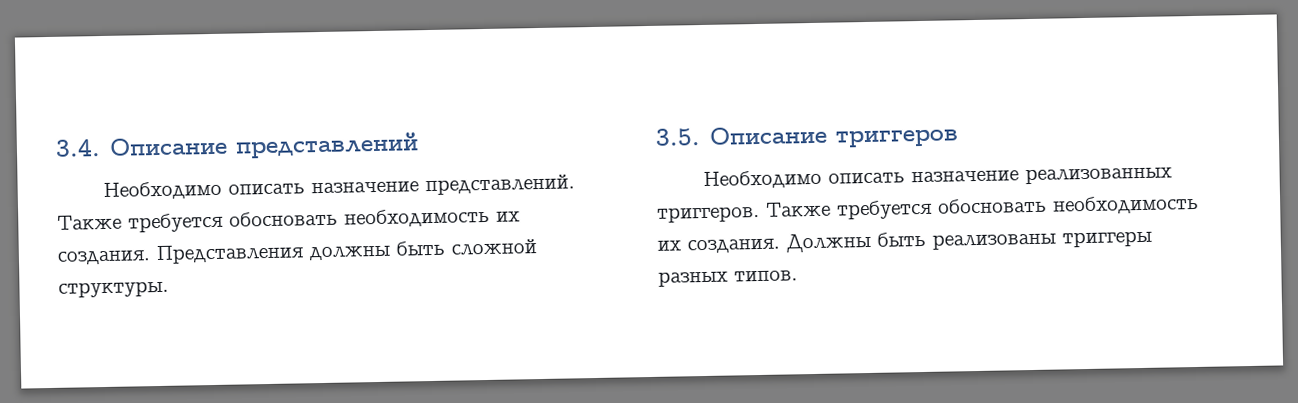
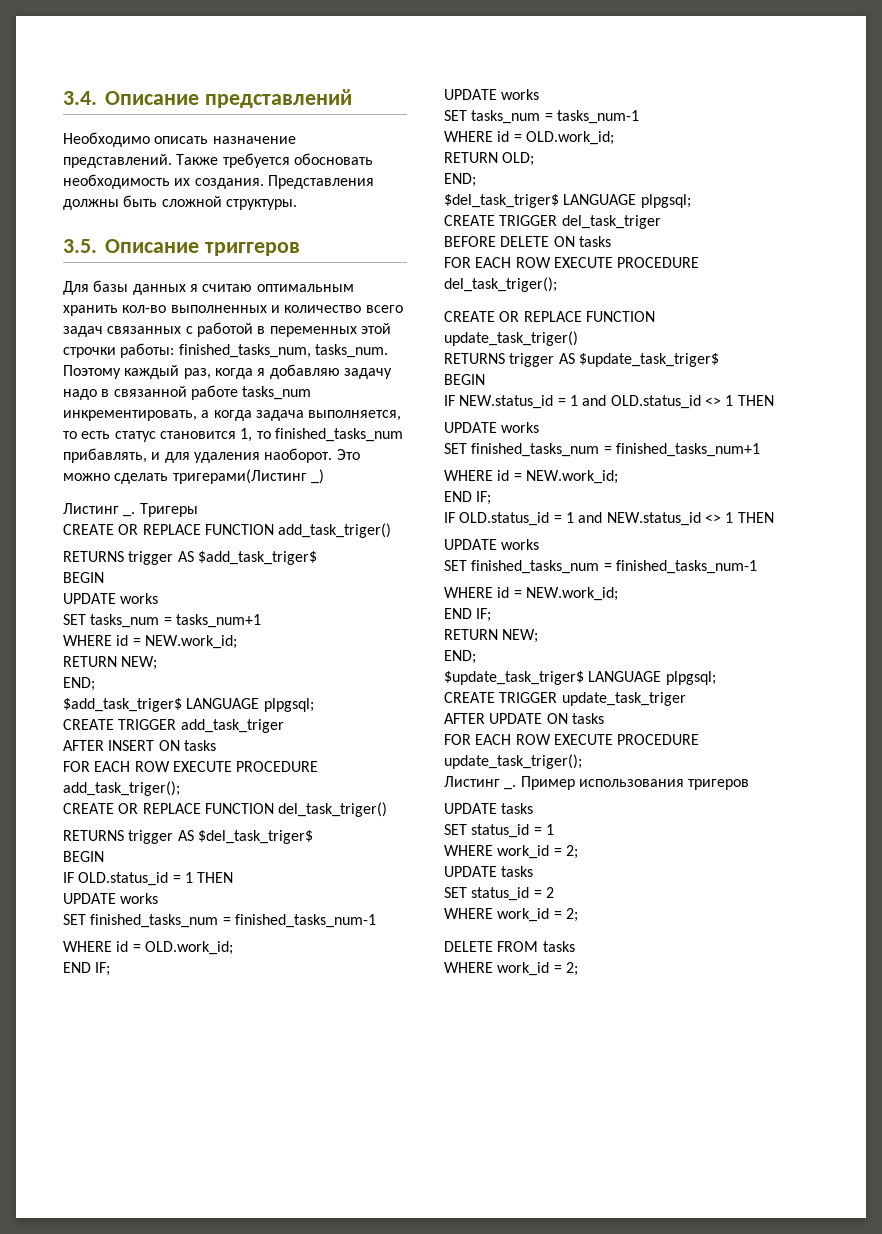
[703,166,1173,189] [657,194,1199,223] [657,230,1152,254] [658,270,798,287] Необходимо описать назначение реализованных триггеров. Также требуется обосновать необходимость их создания. Должны быть реализованы триггеры разных типов. -> [63,280,354,295] [63,305,403,316] [63,322,391,337] [63,343,388,358] [63,364,392,379] [63,385,312,400] [63,410,402,421] [63,428,403,442] [63,448,360,463] [63,469,324,484] [63,503,198,517] [63,523,392,538] [63,551,317,565] [63,572,104,583] [63,593,159,604] [63,614,261,628] [63,635,237,649] [63,656,158,670] [63,677,95,691] [63,698,314,712] [63,719,284,733] [63,740,216,751] [63,761,319,772] [63,781,180,796] [63,802,388,817] [63,830,313,844] [63,851,104,862] [63,872,234,886] [63,893,159,904] [63,914,376,928] [63,941,233,955] [63,962,111,976] [444,89,540,100] [444,110,639,124] [444,131,614,145] [444,152,535,166] [444,173,476,187] [444,194,691,208] [444,215,661,229] [444,236,611,247] [444,257,700,268] [444,277,557,292] [444,311,655,322] [444,331,578,346] [444,353,719,367] [444,374,485,385] [444,395,774,409] [444,422,540,433] [444,443,760,457] [444,470,618,484] [444,491,492,505] [444,512,774,526] [444,539,540,550] [444,560,757,574] [444,587,618,601] [444,608,492,622] [444,629,539,643] [444,650,476,664] [444,671,716,685] [444,692,686,706] [444,713,604,724] [444,734,700,745] [444,754,582,769] [444,776,750,790] [444,803,534,814] [444,824,554,838] [444,845,578,859] [444,866,534,877] [444,887,554,901] [444,908,578,922] [444,941,575,952] [444,962,578,976] Для базы данных я считаю оптимальным хранить кол-во выполненных и количество всего задач связанных с работой в переменных этой строчки работы: finished_tasks_num, tasks_num. Поэтому каждый раз, когда я добавляю задачу надо в связанной работе tasks_num инкрементировать, а когда задача выполняется, то есть статус становится 1, то finished_tasks_num прибавлять, и для удаления наоборот. Это можно сделать тригерами(Листинг _) // Листинг _. Тригеры // CREATE OR REPLACE FUNCTION add_task_triger() // RETURNS trigger AS $add_task_triger$ // BEGIN // UPDATE works // SET tasks_num = tasks_num+1 // WHERE id = NEW.work_id; // RETURN NEW; // END; // $add_task_triger$ LANGUAGE plpgsql; // CREATE TRIGGER add_task_triger // AFTER INSERT ON tasks // FOR EACH ROW EXECUTE PROCEDURE add_task_triger(); // CREATE OR REPLACE FUNCTION del_task_triger() // RETURNS trigger AS $del_task_triger$ // BEGIN // IF OLD.status_id = 1 THEN // UPDATE works // SET finished_tasks_num = finished_tasks_num-1 // WHERE id = OLD.work_id; // END IF; // UPDATE works // SET tasks_num = tasks_num-1 // WHERE id = OLD.work_id; // RETURN OLD; // END; // $del_task_triger$ LANGUAGE plpgsql; // CREATE TRIGGER del_task_triger // BEFORE DELETE ON tasks // FOR EACH ROW EXECUTE PROCEDURE del_task_triger(); // CREATE OR REPLACE FUNCTION update_task_triger() // RETURNS trigger AS $update_task_triger$ // BEGIN // IF NEW.status_id = 1 and OLD.status_id <> 1 THEN // UPDATE works // SET finished_tasks_num = finished_tasks_num+1 // WHERE id = NEW.work_id; // END IF; // IF OLD.status_id = 1 and NEW.status_id <> 1 THEN // UPDATE works // SET finished_tasks_num = finished_tasks_num-1 // WHERE id = NEW.work_id; // END IF; // RETURN NEW; // END; // $update_task_triger$ LANGUAGE plpgsql; // CREATE TRIGGER update_task_triger // AFTER UPDATE ON tasks // FOR EACH ROW EXECUTE PROCEDURE update_task_triger(); // Листинг _. Пример использования тригеров // UPDATE tasks // SET status_id = 1 // WHERE work_id = 2; // UPDATE tasks // SET status_id = 2 // WHERE work_id = 2; // DELETE FROM tasks // WHERE work_id = 2;

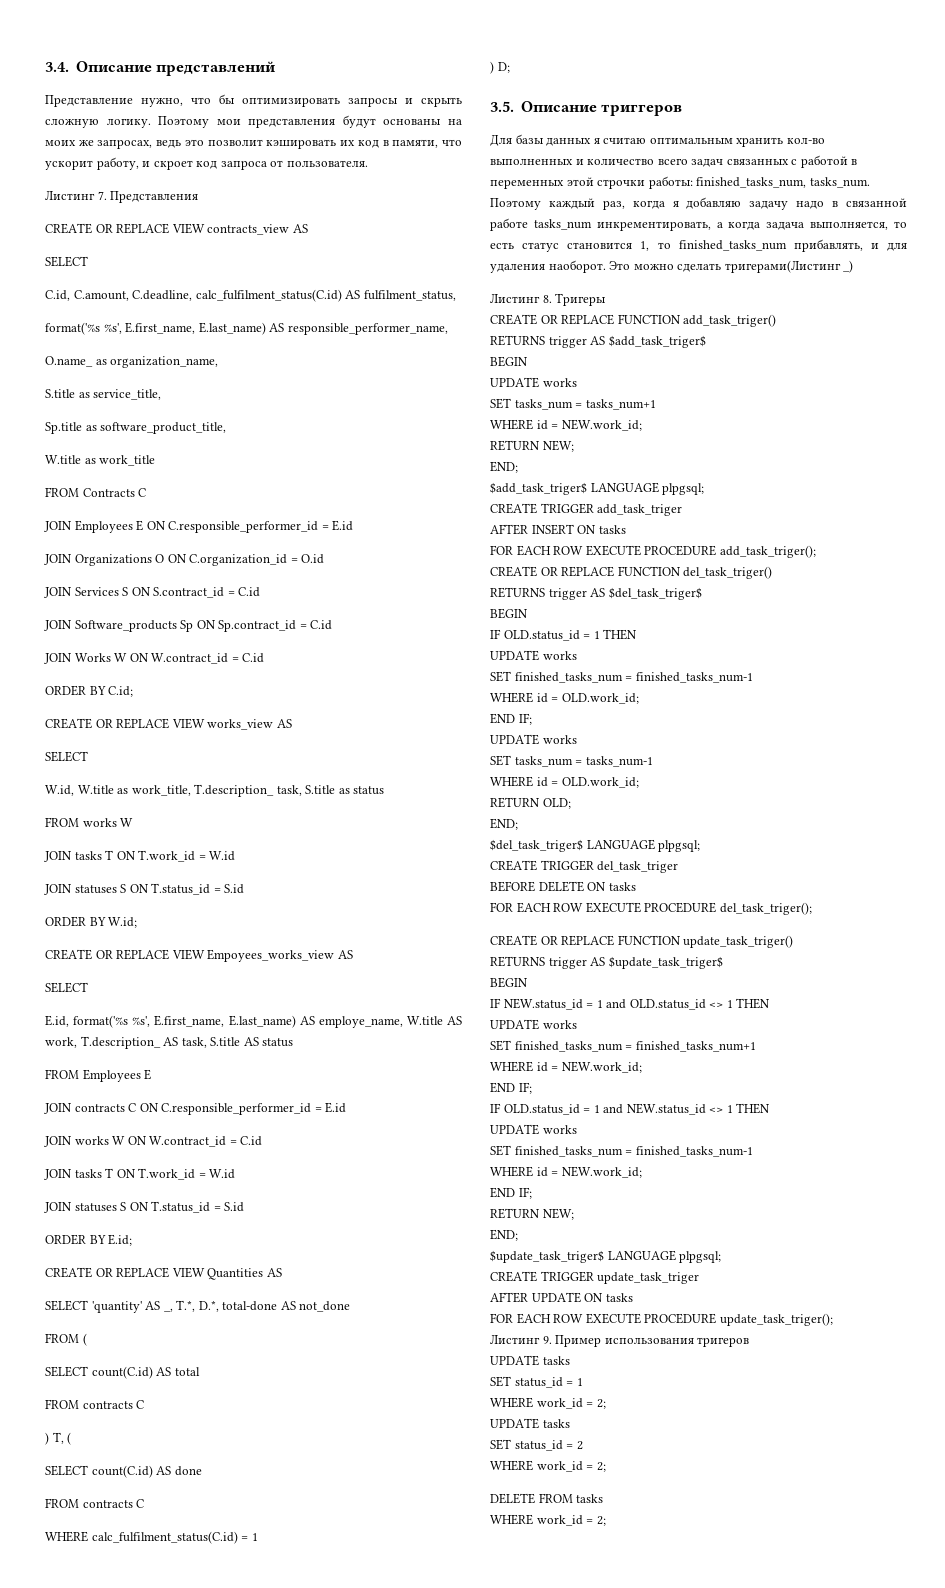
[63,132,296,147] [63,153,373,168] [63,174,374,189] [63,195,297,210] Необходимо описать назначение представлений. Также требуется обосновать необходимость их создания. Представления должны быть сложной структуры. -> [45,94,462,107] [45,115,462,128] [45,139,463,149] [45,157,368,170] [45,190,199,203] [45,223,308,235] [45,256,88,267] [45,289,456,302] [45,322,448,335] [45,356,219,368] [45,389,162,400] [45,422,227,434] [45,455,156,466] [45,487,147,497] [44,520,354,533] [44,554,325,566] [44,587,261,598] [44,620,333,632] [44,653,265,664] [45,685,134,697] [45,718,292,730] [45,751,88,762] [45,784,385,797] [45,817,134,827] [44,850,236,862] [44,883,245,895] [45,916,138,928] [45,949,353,962] [45,982,88,993] [45,1015,462,1028] [45,1036,294,1049] [45,1069,152,1082] [44,1102,347,1115] [44,1136,263,1147] [44,1168,236,1180] [44,1201,245,1213] [45,1234,133,1246] [45,1267,282,1280] [45,1300,351,1313] [45,1333,87,1346] [45,1366,200,1379] [45,1399,145,1409] [45,1432,72,1445] [45,1465,202,1478] [45,1498,145,1508] [45,1531,258,1544] [490,61,510,74] Представление нужно, что бы оптимизировать запросы и скрыть сложную логику. Поэтому мои представления будут основаны на моих же запросах, ведь это позволит кэшировать их код в памяти, что ускорит работу, и скроет код запроса от пользователя. // Листинг 7. Представления // CREATE OR REPLACE VIEW contracts_view AS // SELECT // C.id, C.amount, C.deadline, calc_fulfilment_status(C.id) AS fulfilment_status, // format('%s %s', E.first_name, E.last_name) AS responsible_performer_name, // O.name_ as organization_name, // S.title as service_title, // Sp.title as software_product_title, // W.title as work_title // FROM Contracts C // JOIN Employees E ON C.responsible_performer_id = E.id // JOIN Organizations O ON C.organization_id = O.id // JOIN Services S ON S.contract_id = C.id // JOIN Software_products Sp ON Sp.contract_id = C.id // JOIN Works W ON W.contract_id = C.id // ORDER BY C.id; // CREATE OR REPLACE VIEW works_view AS // SELECT // W.id, W.title as work_title, T.description_ task, S.title as status // FROM works W // JOIN tasks T ON T.work_id = W.id // JOIN statuses S ON T.status_id = S.id // ORDER BY W.id; // CREATE OR REPLACE VIEW Empoyees_works_view AS // SELECT // E.id, format('%s %s', E.first_name, E.last_name) AS employe_name, W.title AS work, T.description_ AS task, S.title AS status // FROM Employees E // JOIN contracts C ON C.responsible_performer_id = E.id // JOIN works W ON W.contract_id = C.id // JOIN tasks T ON T.work_id = W.id // JOIN statuses S ON T.status_id = S.id // ORDER BY E.id; // CREATE OR REPLACE VIEW Quantities AS // SELECT 'quantity' AS _, T.*, D.*, total-done AS not_done // FROM ( // SELECT count(C.id) AS total // FROM contracts C // ) T, ( // SELECT count(C.id) AS done // FROM contracts C // WHERE calc_fulfilment_status(C.id) = 1 // ) D;
[123,512,136,517] _. -> [542,295,552,303] 8.
[504,785,517,790] _. -> [542,1336,552,1344] 9.

